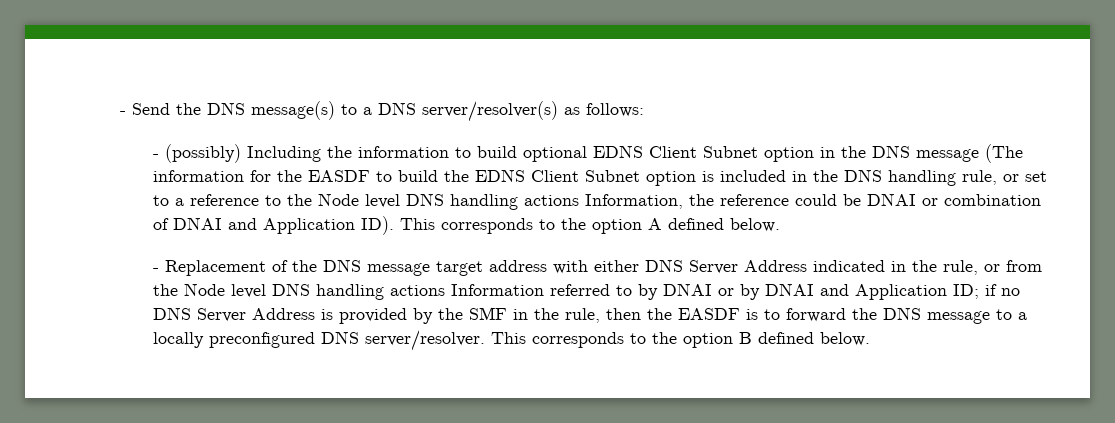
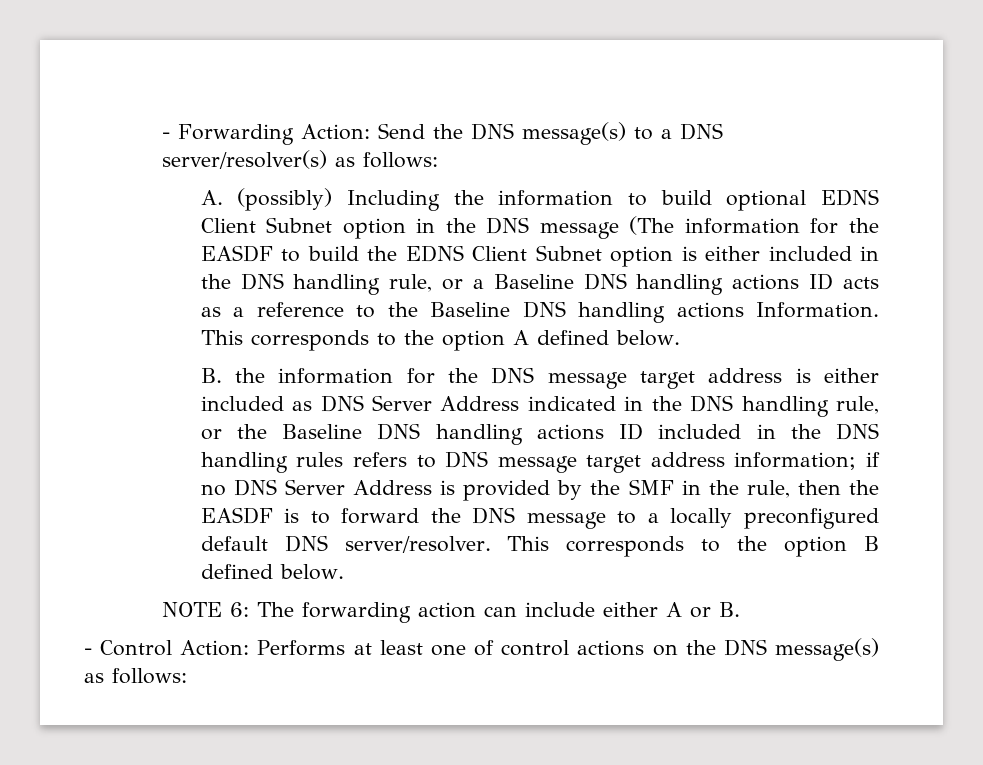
[120,111,127,115] - -> [161,124,370,145] - Forwarding Action:
[152,154,159,158] - -> [200,190,223,205] A.
(714, 176) none -> [705,246,761,261] either
[1024,171,1047,182] [152,195,169,206] set to -> [472,273,879,295] [200,307,221,317] a Baseline DNS handling actions ID acts as
[317,193,1041,210] [152,216,394,235] Node level DNS handling actions Information, the reference could be DNAI or combination of DNAI and Application ID). -> [430,301,880,323] Baseline DNS handling actions Information.
[152,260,288,276] - Replacement of -> [200,368,435,384] B. the information for
[552,260,639,274] with either -> [795,368,880,383] [200,396,313,411] is either included as
[942,260,1042,275] [152,283,979,300] rule, or from the Node level DNS handling actions Information referred to by DNAI or by DNAI and Application ID; -> [690,395,880,417] [200,423,880,445] [200,451,857,473] DNS handling rule, or the Baseline DNS handling actions ID included in the DNS handling rules refers to DNS message target address information;
(315, 340) none -> [200,536,268,551] default
(870, 339) none -> [161,602,740,623] [84,638,880,661] [84,668,187,684] // NOTE 6: The forwarding action can include either A or B. // - Control Action: Performs at least one of control actions on the DNS message(s) as follows:

